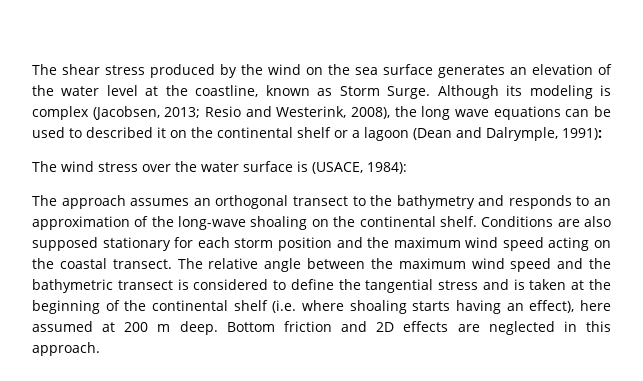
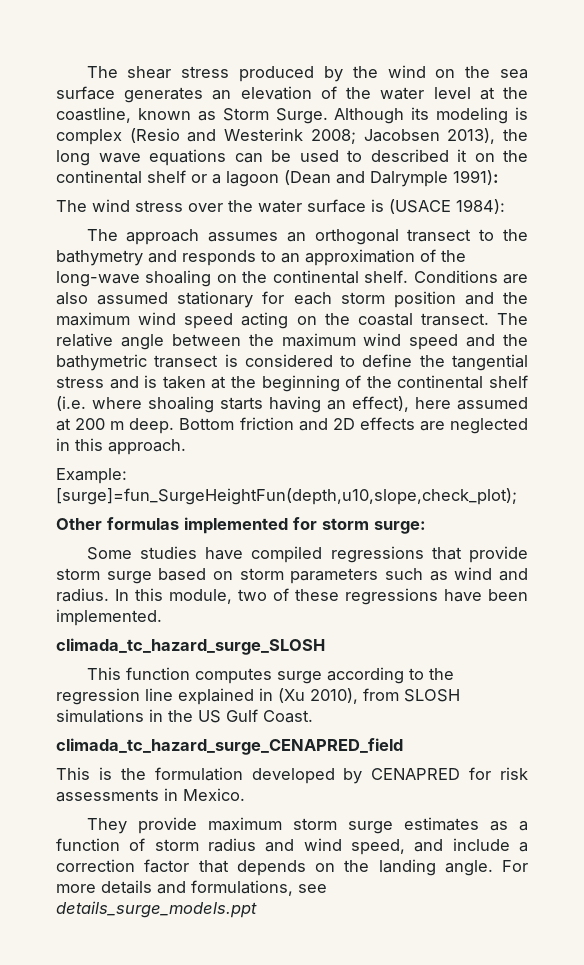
[92,106,391,120] (Jacobsen, 2013; Resio and Westerink, 2008), -> [129,128,496,144] (Resio and Westerink 2008; Jacobsen 2013),
[486,127,558,141] Dalrymple, -> [370,171,448,187] Dalrymple
[312,162,363,174] (USACE, -> [389,199,451,214] (USACE
[32,237,98,251] supposed -> [97,292,169,305] assumed
(100, 349) none -> [56,468,127,484] [56,488,517,505] [56,517,426,534] [86,546,528,563] [56,567,528,584] [56,588,528,605] [56,609,162,626] [56,638,325,655] [86,667,454,684] [56,688,460,705] [56,709,313,723] [56,738,403,755] [56,767,528,784] [56,788,245,802] [86,817,528,834] [56,838,528,855] [56,859,528,876] [56,880,327,896] [56,901,257,918] // Example: [surge]=fun_SurgeHeightFun(depth,u10,slope,check_plot); // Other formulas implemented for storm surge: // Some studies have compiled regressions that provide storm surge based on storm parameters such as wind and radius. In this module, two of these regressions have been implemented. // climada_tc_hazard_surge_SLOSH // This function computes surge according to the regression line explained in (Xu 2010), from SLOSH simulations in the US Gulf Coast. // climada_tc_hazard_surge_CENAPRED_field // This is the formulation developed by CENAPRED for risk assessments in Mexico. // They provide maximum storm surge estimates as a function of storm radius and wind speed, and include a correction factor that depends on the landing angle. For more details and formulations, see details_surge_models.ppt

